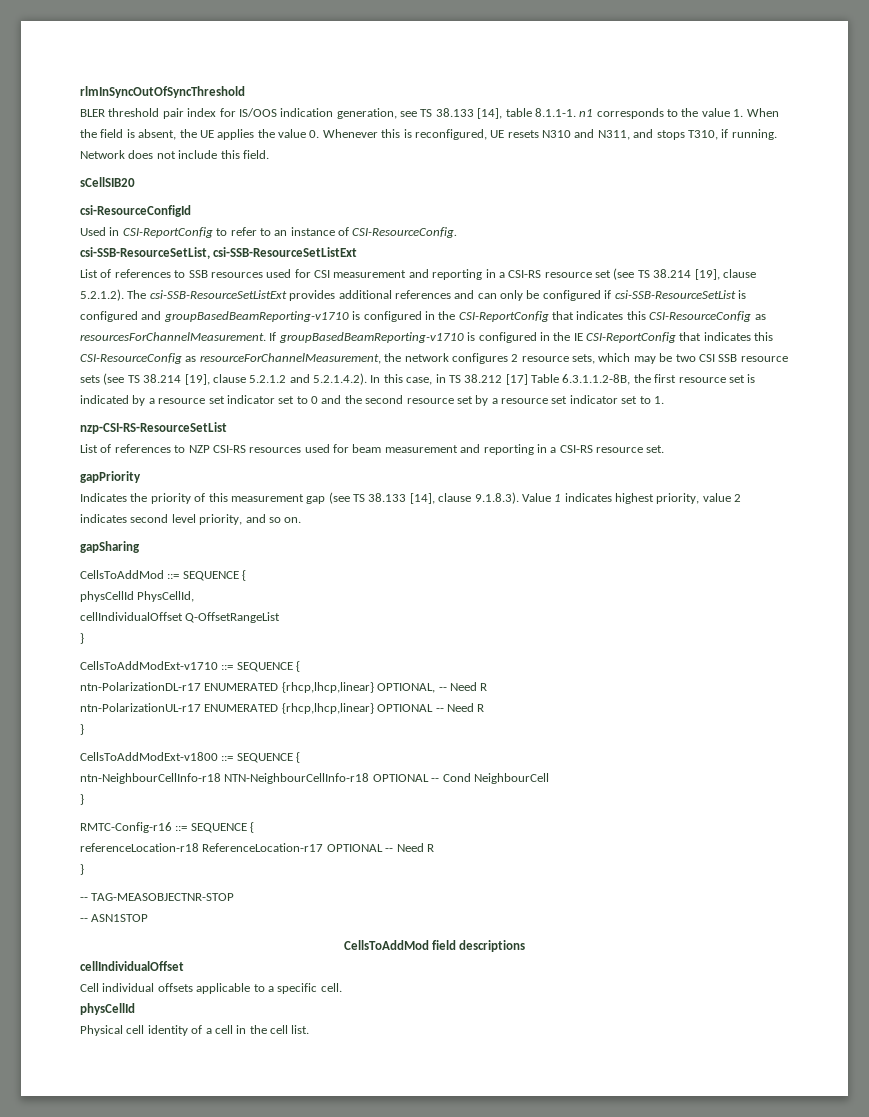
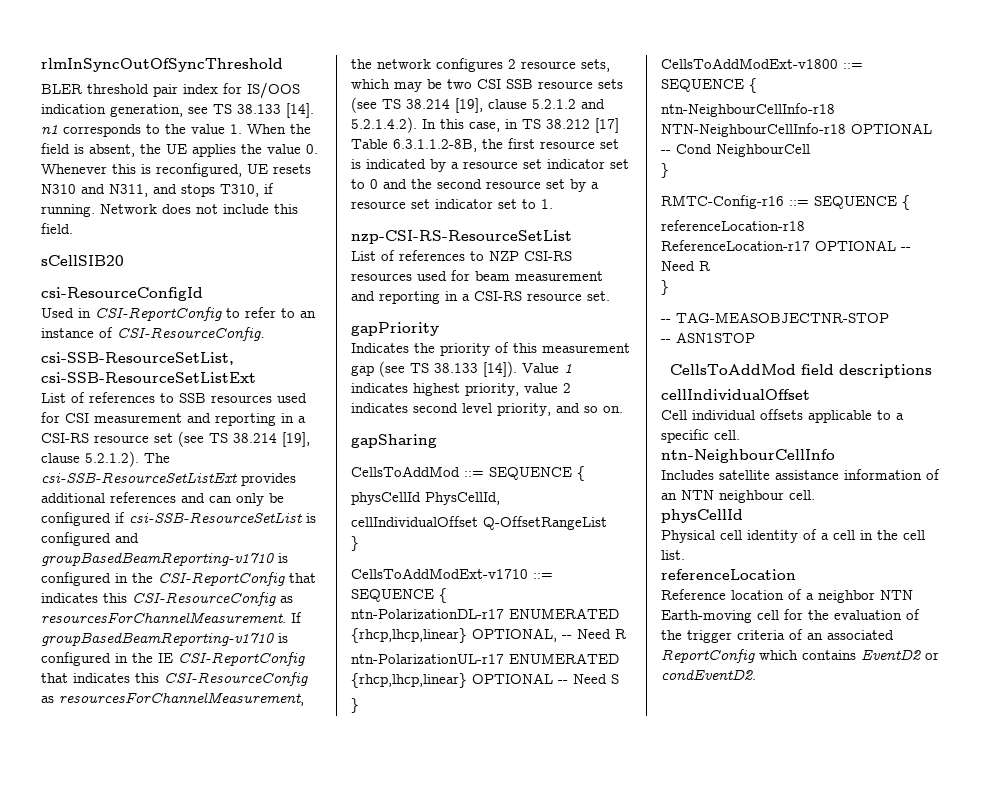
[477,108,576,119] [14], table 8.1.1-1. -> [286,103,314,118] [14].
[199,353,381,364] resourceForChannelMeasurement, -> [59,692,304,706] resourcesForChannelMeasurement,
[409,492,519,504] [14], clause 9.1.8.3). -> [483,361,517,377] [14]).
[477,704,485,712] R -> [611,674,619,684] S
(342, 987) none -> [661,449,835,463] [661,469,940,480] [661,490,815,503] // ntn-NeighbourCellInfo // Includes satellite assistance information of an NTN neighbour cell.
(310, 1029) none -> [661,569,796,580] [661,589,913,603] [661,609,920,623] [661,629,894,643] [661,649,939,663] [661,669,756,680] // referenceLocation // Reference location of a neighbor NTN Earth-moving cell for the evaluation of the trigger criteria of an associated ReportConfig which contains EventD2 or condEventD2.

